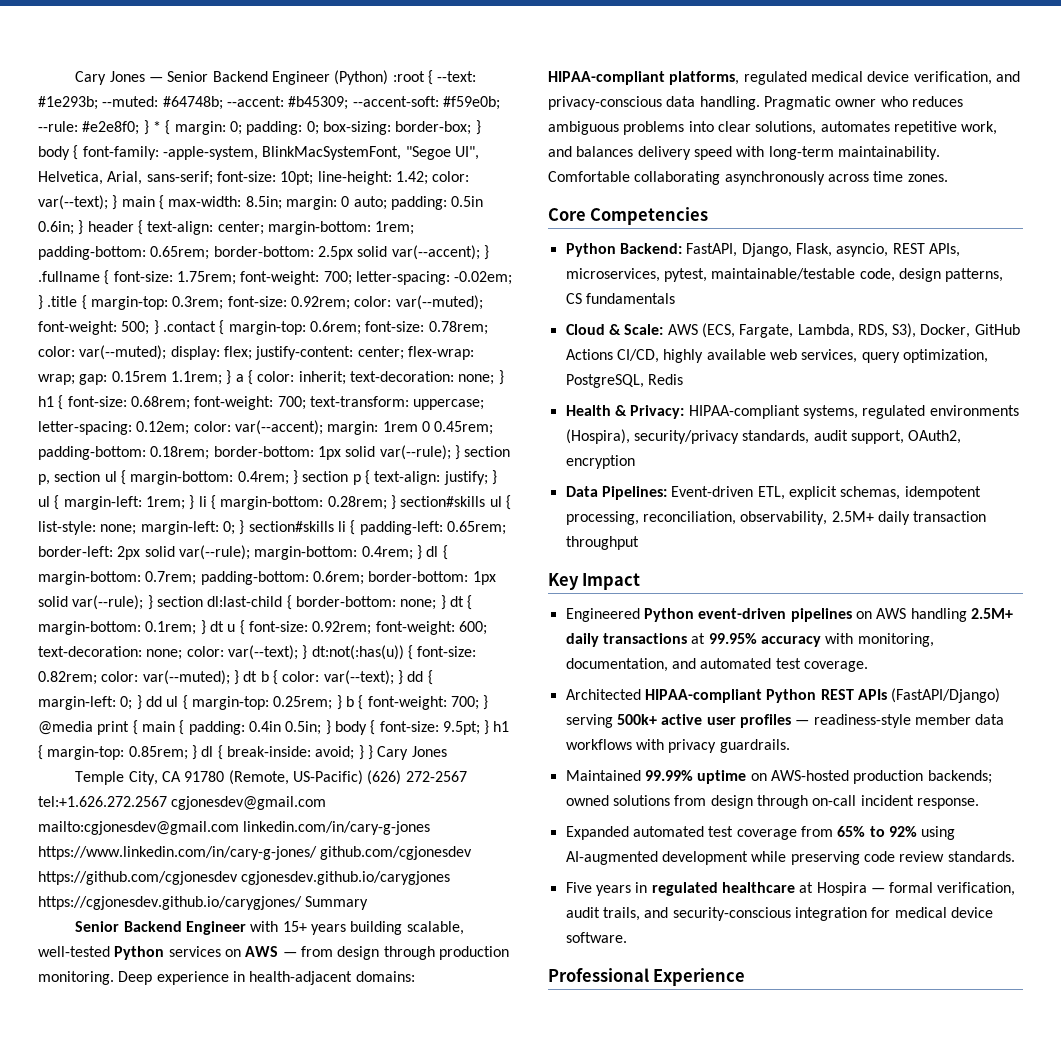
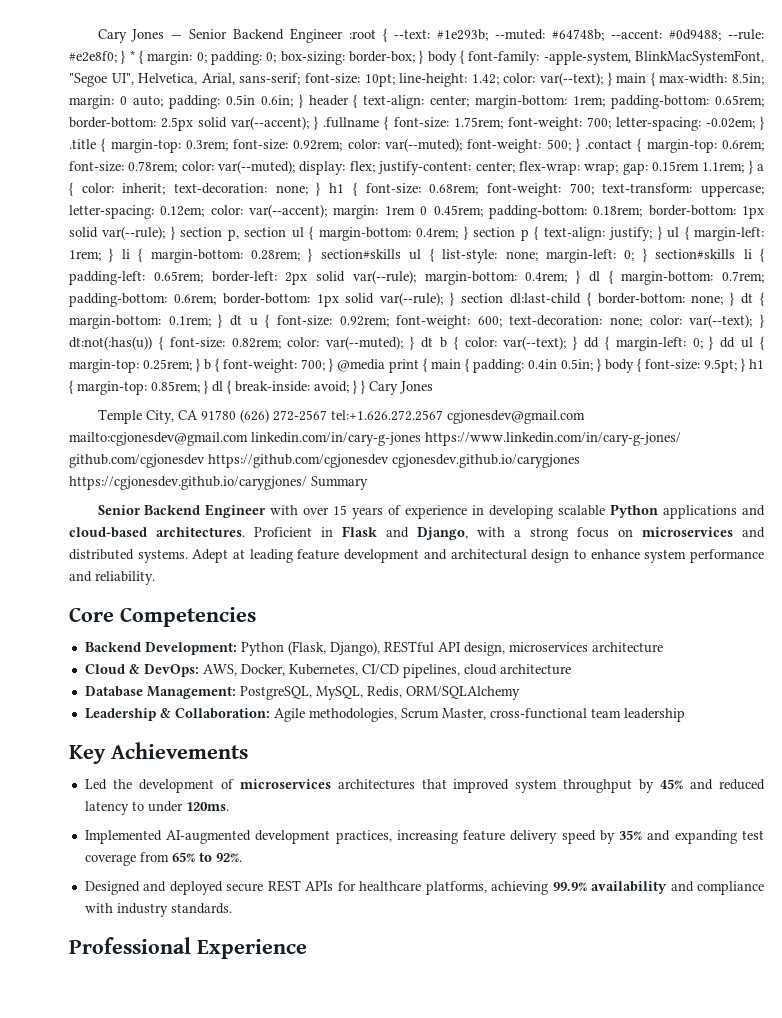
[334,70,389,85] (Python) -> (344, 35) none
[288,96,500,110] #b45309; --accent-soft: #f59e0b; -> [669,29,722,41] #0d9488;
[228,770,363,785] (Remote, US-Pacific) -> (236, 415) none
[282,921,464,935] [38,946,509,960] [38,971,415,985] [548,71,1020,85] [548,96,963,110] [548,121,998,135] [548,146,940,160] [548,171,948,185] [548,207,709,225] [565,243,960,257] [565,268,1004,282] [565,293,675,304] [565,323,1020,338] [565,349,988,363] [565,374,683,388] [565,405,1019,419] [565,429,962,444] [565,455,635,469] [565,486,981,500] [565,511,987,525] [565,536,639,550] [548,573,641,590] [565,608,1013,622] [565,633,934,647] [565,658,868,672] [565,688,1001,703] [565,714,1005,728] [565,739,790,753] [565,770,992,784] [565,795,979,809] [565,826,704,840] 15+ years building scalable, well-tested Python services on AWS — from design through production monitoring. Deep experience in health-adjacent domains: HIPAA-compliant platforms, regulated medical device verification, and privacy-conscious data handling. Pragmatic owner who reduces ambiguous problems into clear solutions, automates repetitive work, and balances delivery speed with long-term maintainability. Comfortable collaborating asynchronously across time zones. // Core Competencies // Python Backend: FastAPI, Django, Flask, asyncio, REST APIs, microservices, pytest, maintainable/testable code, design patterns, CS fundamentals // Cloud & Scale: AWS (ECS, Fargate, Lambda, RDS, S3), Docker, GitHub Actions CI/CD, highly available web services, query optimization, PostgreSQL, Redis // Health & Privacy: HIPAA-compliant systems, regulated environments (Hospira), security/privacy standards, audit support, OAuth2, encryption // Data Pipelines: Event-driven ETL, explicit schemas, idempotent processing, reconciliation, observability, 2.5M+ daily transaction throughput // Key Impact // Engineered Python event-driven pipelines on AWS handling 2.5M+ daily transactions at 99.95% accuracy with monitoring, documentation, and automated test coverage. // Architected HIPAA-compliant Python REST APIs (FastAPI/Django) serving 500k+ active user profiles — readiness-style member data workflows with privacy guardrails. // Maintained 99.99% uptime on AWS-hosted production backends; owned solutions from design through on-call incident response. // Expanded automated -> [303,504,766,519] [69,526,765,541] [69,549,765,563] [69,571,155,585] [69,607,256,627] [84,641,663,656] [84,664,571,678] [84,686,520,700] [84,708,685,722] [69,742,248,764] [84,779,765,793] [84,801,229,815] [84,830,737,844] over 15 years of experience in developing scalable Python applications and cloud-based architectures. Proficient in Flask and Django, with a strong focus on microservices and distributed systems. Adept at leading feature development and architectural design to enhance system performance and reliability. // Core Competencies // Backend Development: Python (Flask, Django), RESTful API design, microservices architecture // Cloud & DevOps: AWS, Docker, Kubernetes, CI/CD pipelines, cloud architecture // Database Management: PostgreSQL, MySQL, Redis, ORM/SQLAlchemy // Leadership & Collaboration: Agile methodologies, Scrum Master, cross-functional team leadership // Key Achievements // Led the development of microservices architectures that improved system throughput by 45% and reduced latency to under 120ms. // Implemented AI-augmented development practices, increasing feature delivery speed by 35% and expanding
[888,826,956,840] [565,851,1015,865] [565,882,1016,896] [565,907,993,921] [565,932,627,943] 92% using AI-augmented development while preserving code review standards. // Five years in regulated healthcare at Hospira — formal verification, audit trails, and security-conscious integration for medical device software. -> [215,853,242,862] [84,880,764,895] [84,903,232,917] 92%. // Designed and deployed secure REST APIs for healthcare platforms, achieving 99.9% availability and compliance with industry standards.

